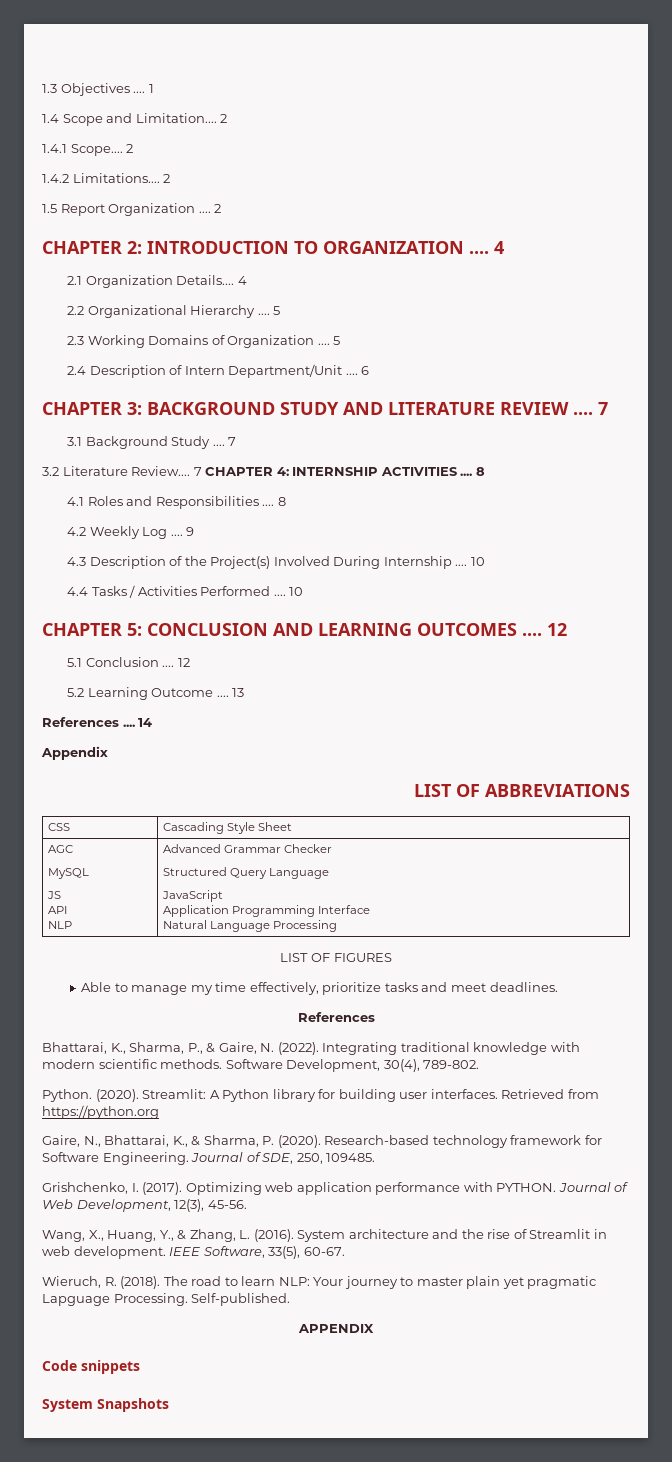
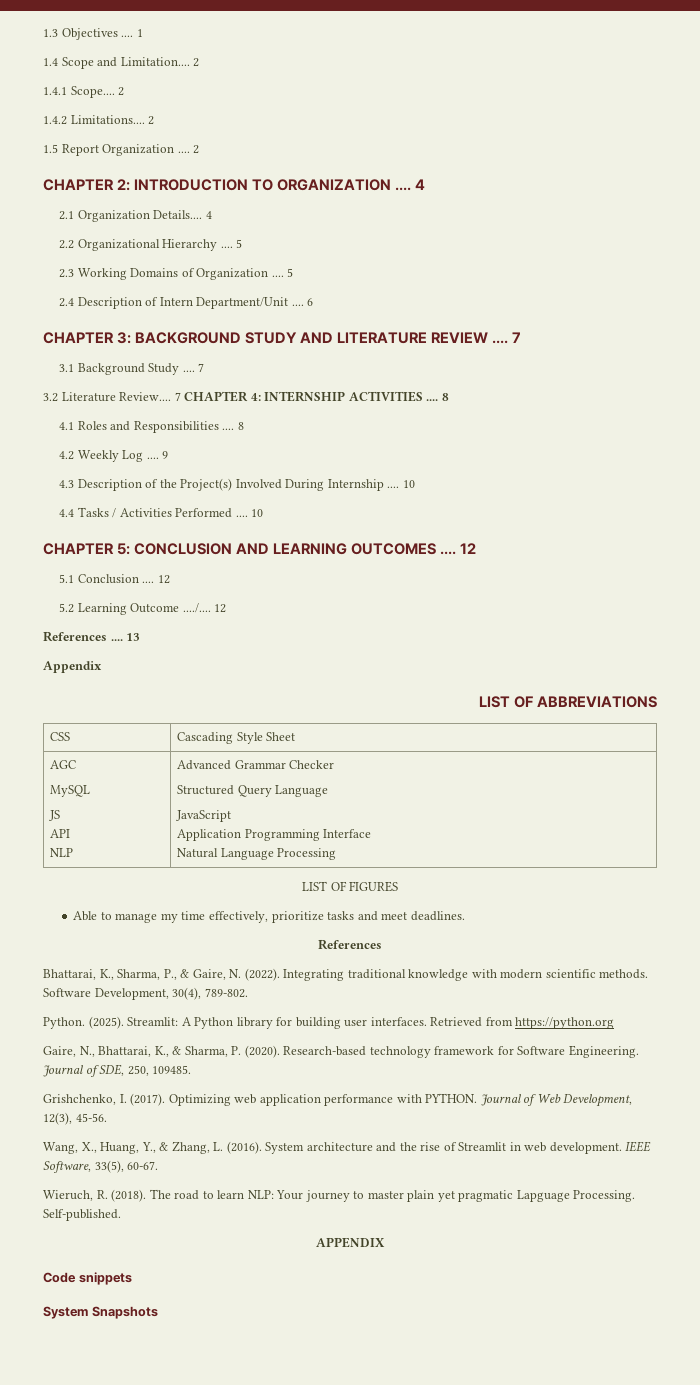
[216,688,245,697] .... 13 -> [182,603,227,613] ..../.... 12
[138,718,153,727] 14 -> [126,633,141,641] 13
[95,1089,139,1102] (2020). -> [88,1016,124,1029] (2025).

